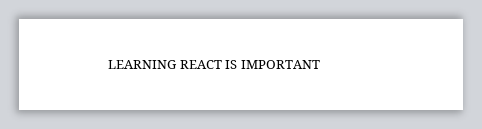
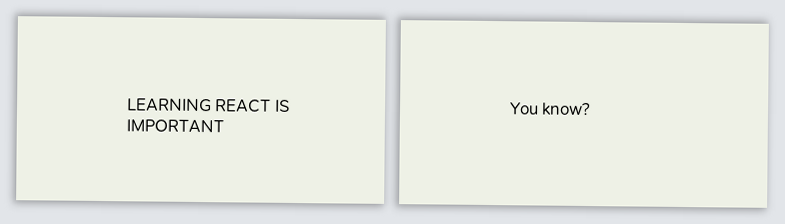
(320, 64) none -> [508,102,592,117] // You know?

